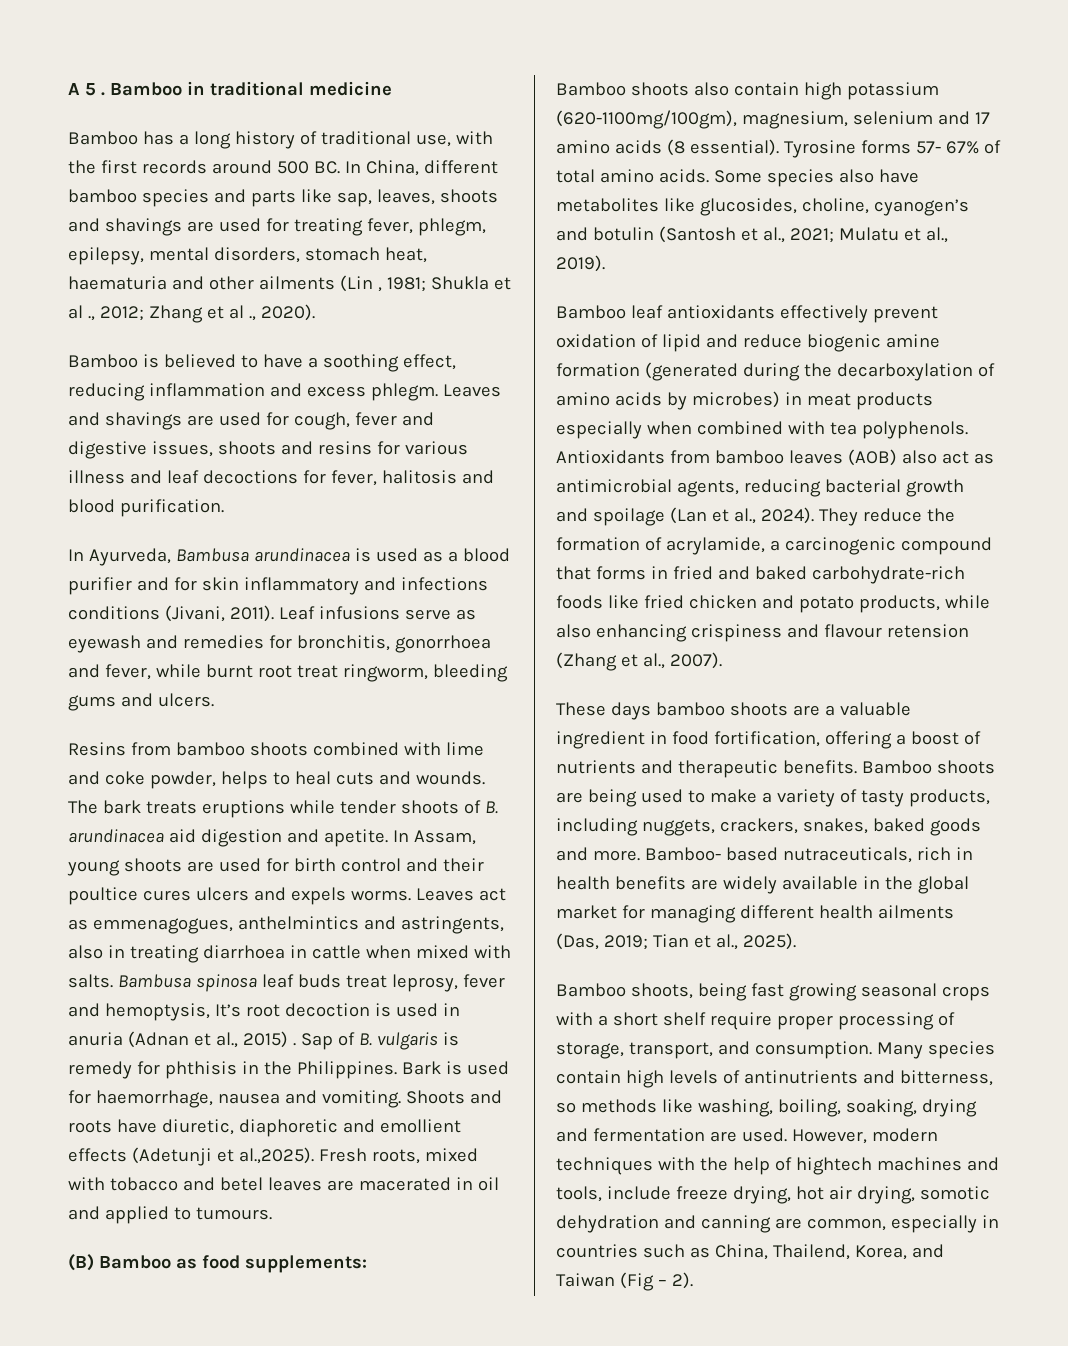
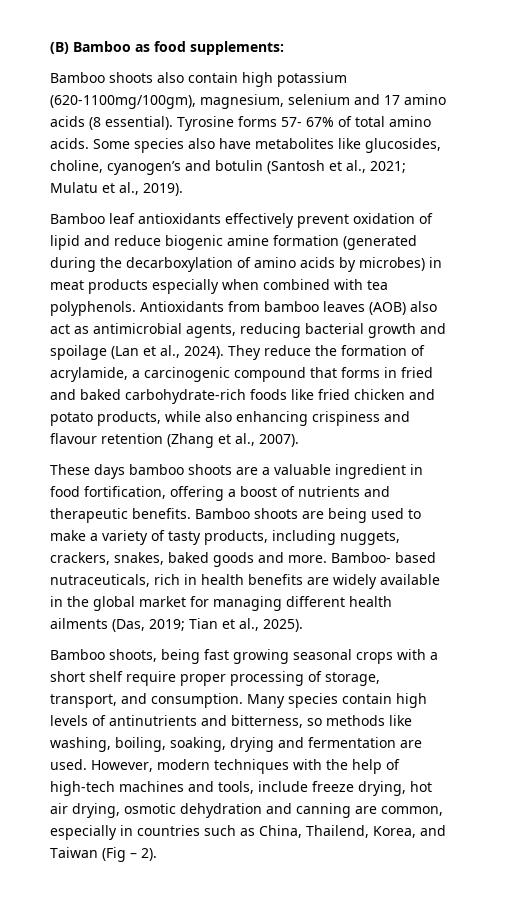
[68,81,392,96] [68,131,493,149] [68,160,498,176] [68,189,498,207] [68,218,486,236] [68,247,427,265] [68,275,511,292] [68,304,315,323] [68,354,456,372] [68,383,501,401] [68,412,434,430] [68,441,468,459] [68,470,494,486] [68,499,224,517] [68,548,510,566] [68,577,488,595] [68,605,476,622] [68,635,491,653] [68,664,508,682] [68,693,214,711] [68,742,484,756] [68,771,485,789] [68,800,498,818] [68,829,476,847] [67,858,484,876] [68,887,506,905] [68,916,504,934] [68,945,511,963] [68,974,505,992] [68,1003,460,1021] [68,1031,459,1050] [68,1061,509,1079] [68,1090,502,1108] [68,1119,461,1137] [68,1147,478,1166] [68,1177,499,1191] [68,1206,272,1224] A 5 . Bamboo in traditional medicine // Bamboo has a long history of traditional use, with the first records around 500 BC. In China, different bamboo species and parts like sap, leaves, shoots and shavings are used for treating fever, phlegm, epilepsy, mental disorders, stomach heat, haematuria and other ailments (Lin , 1981; Shukla et al ., 2012; Zhang et al ., 2020). // Bamboo is believed to have a soothing effect, reducing inflammation and excess phlegm. Leaves and shavings are used for cough, fever and digestive issues, shoots and resins for various illness and leaf decoctions for fever, halitosis and blood purification. // In Ayurveda, Bambusa arundinacea is used as a blood purifier and for skin inflammatory and infections conditions (Jivani, 2011). Leaf infusions serve as eyewash and remedies for bronchitis, gonorrhoea and fever, while burnt root treat ringworm, bleeding gums and ulcers. // Resins from bamboo shoots combined with lime and coke powder, helps to heal cuts and wounds. The bark treats eruptions while tender shoots of B. arundinacea aid digestion and apetite. In Assam, young shoots are used for birth control and their poultice cures ulcers and expels worms. Leaves act as emmenagogues, anthelmintics and astringents, also in treating diarrhoea in cattle when mixed with salts. Bambusa spinosa leaf buds treat leprosy, fever and hemoptysis, It’s root decoction is used in anuria (Adnan et al., 2015) . Sap of B. vulgaris is remedy for phthisis in the Philippines. Bark is used for haemorrhage, nausea and vomiting. Shoots and roots have diuretic, diaphoretic and emollient effects (Adetunji et al.,2025). Fresh roots, mixed with tobacco and betel leaves are macerated in oil and applied to tumours. // -> (50, 48) none
[886,624,969,638] retension -> [101,433,163,444] retention
[795,1157,872,1175] hightech -> [50,781,115,796] high-tech
[919,1186,990,1200] somotic -> [124,803,176,814] osmotic

